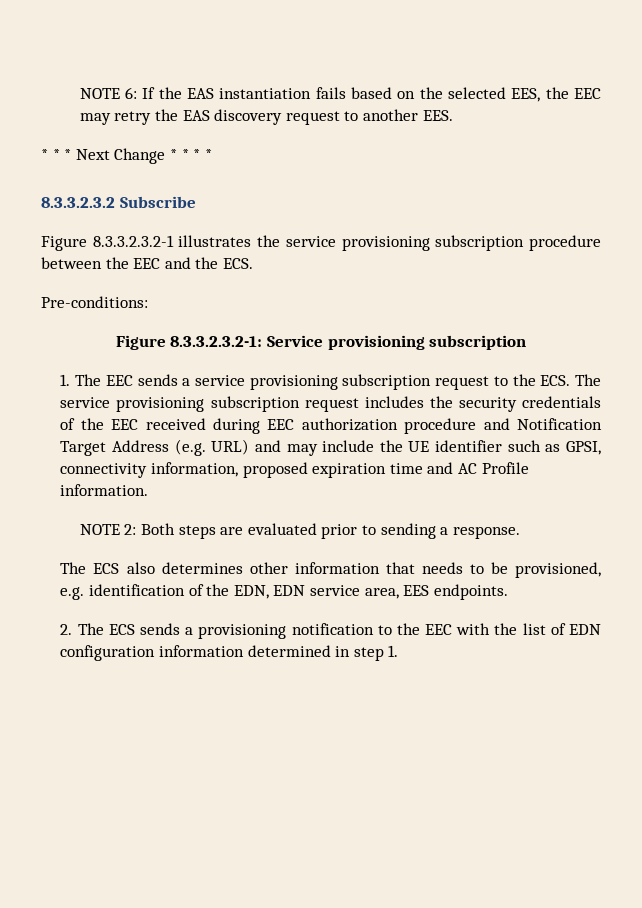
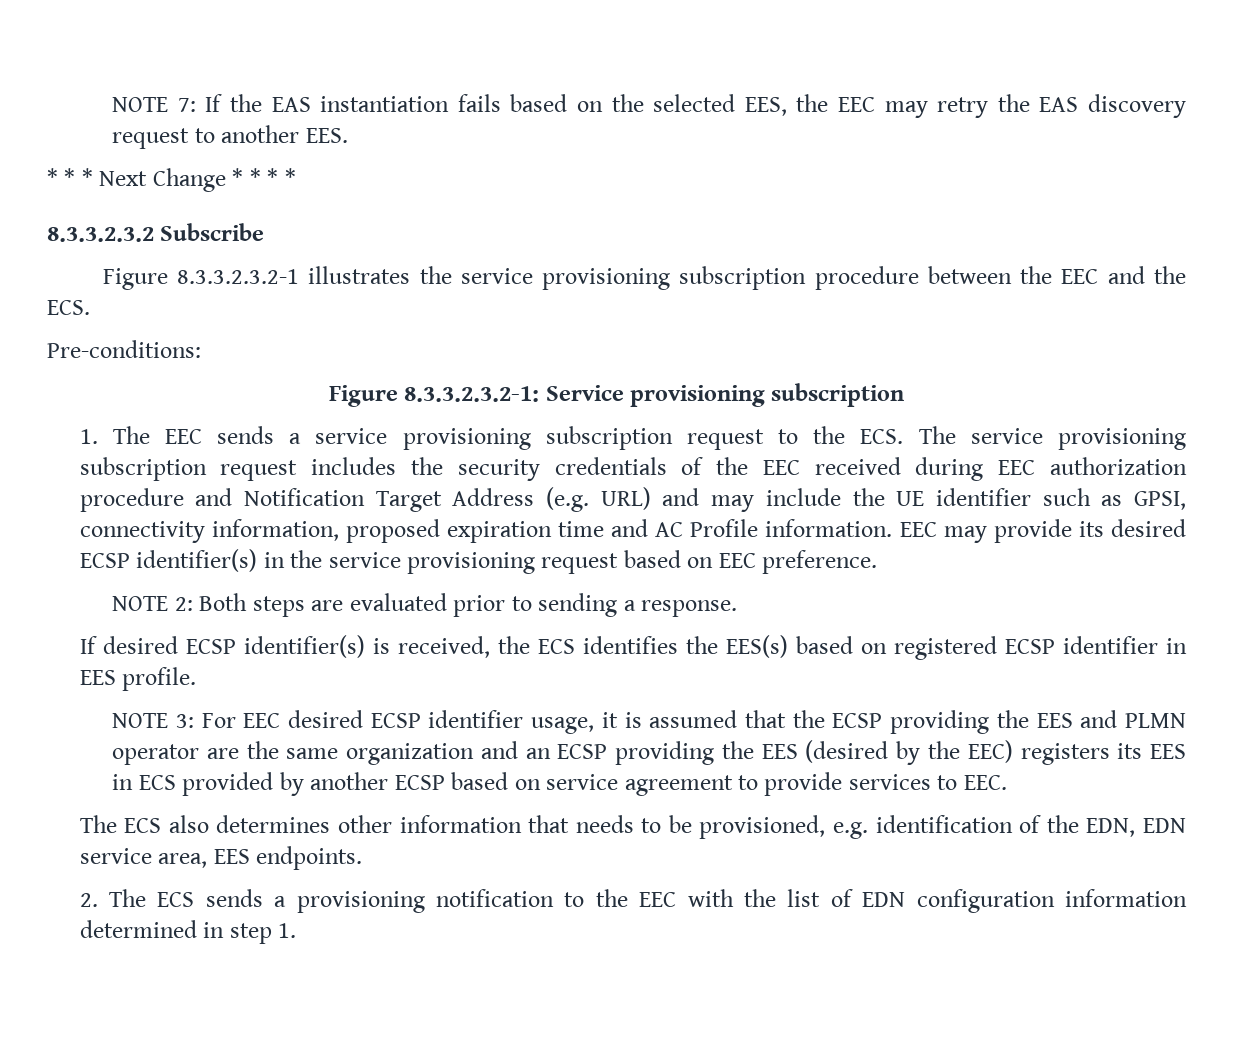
[79,87,138,99] NOTE 6: -> [112,97,196,112] NOTE 7:
(149, 490) none -> [899,519,1186,543] [79,549,878,574] EEC may provide its desired ECSP identifier(s) in the service provisioning request based on EEC preference.
(520, 532) none -> [79,635,1187,660] [79,667,197,691] [112,710,1186,734] [112,740,1186,765] [112,772,1007,796] // If desired ECSP identifier(s) is received, the ECS identifies the EES(s) based on registered ECSP identifier in EES profile. // NOTE 3: For EEC desired ECSP identifier usage, it is assumed that the ECSP providing the EES and PLMN operator are the same organization and an ECSP providing the EES (desired by the EEC) registers its EES in ECS provided by another ECSP based on service agreement to provide services to EEC.

